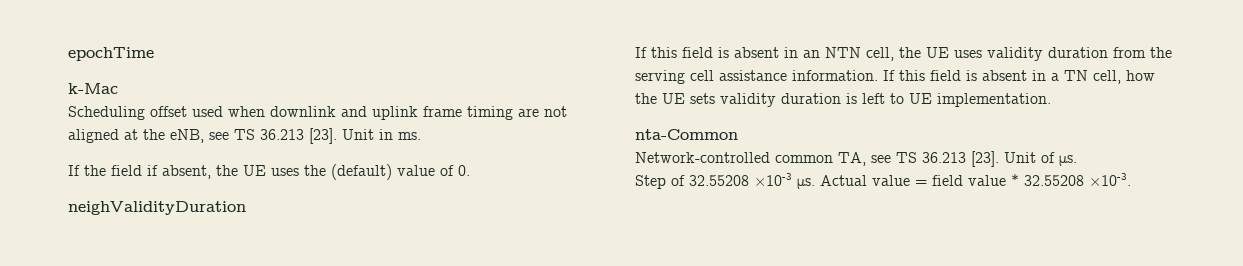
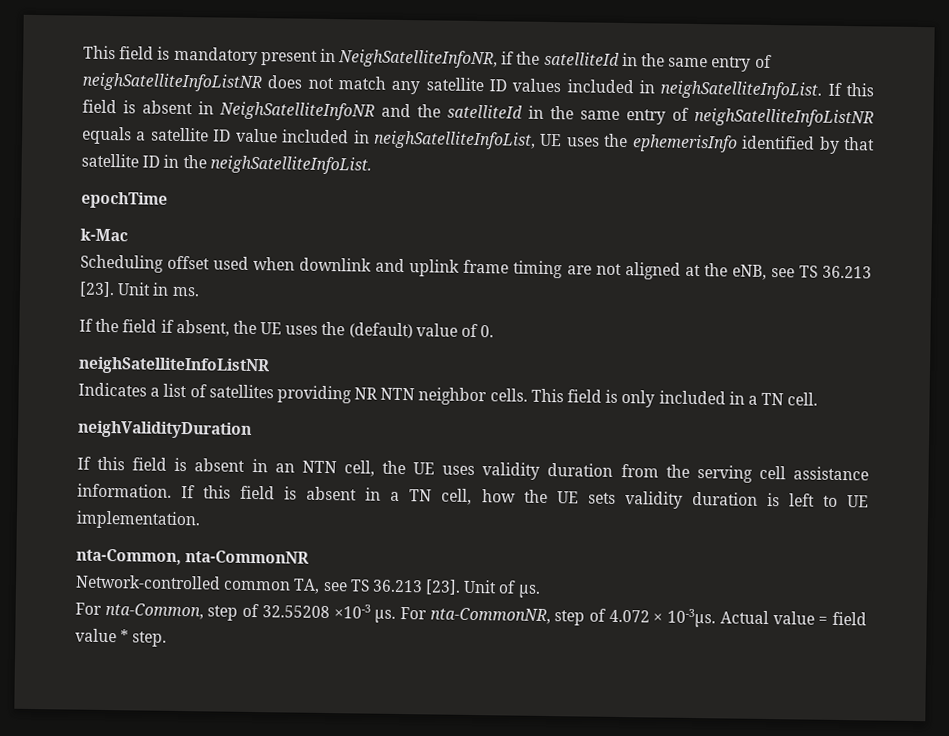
(68, 54) none -> [83,45,772,72] [82,72,874,100] [82,99,874,128] [82,126,876,154] [81,153,372,175] This field is mandatory present in NeighSatelliteInfoNR, if the satelliteId in the same entry of neighSatelliteInfoListNR does not match any satellite ID values included in neighSatelliteInfoList. If this field is absent in NeighSatelliteInfoNR and the satelliteId in the same entry of neighSatelliteInfoListNR equals a satellite ID value included in neighSatelliteInfoList, UE uses the ephemerisInfo identified by that satellite ID in the neighSatelliteInfoList. //
(470, 170) none -> [78,356,271,376] [78,382,819,408] // neighSatelliteInfoListNR // Indicates a list of satellites providing NR NTN neighbor cells. This field is only included in a TN cell.
[635,129,738,140] nta-Common -> [76,548,311,566] nta-Common, nta-CommonNR
[635,175,666,189] Step -> [75,602,239,621] For nta-Common, step
(815, 183) none -> [399,607,717,628] For nta-CommonNR, step of 4.072 × 10-3μs.
[1024,173,1131,186] 32.55208 ×10-3. -> [132,631,168,647] step.

